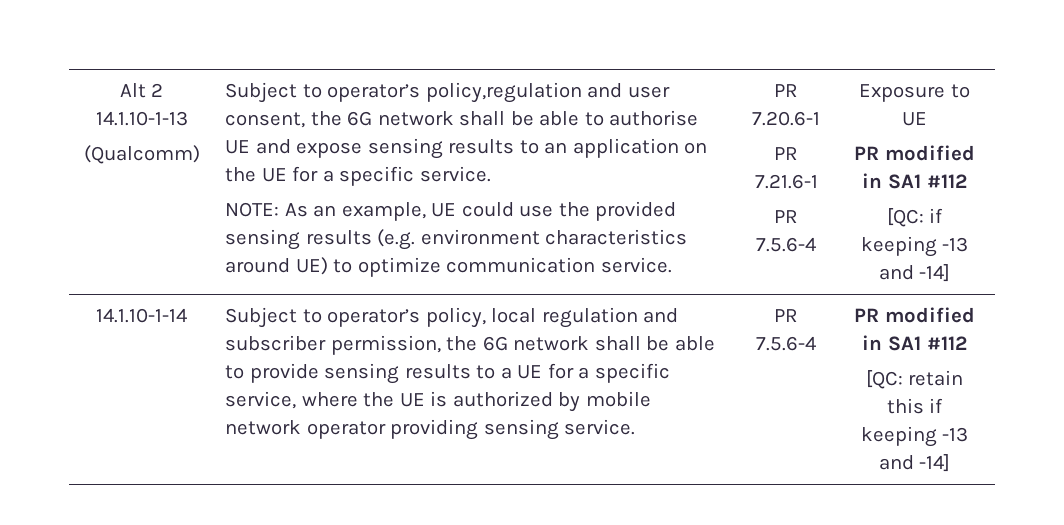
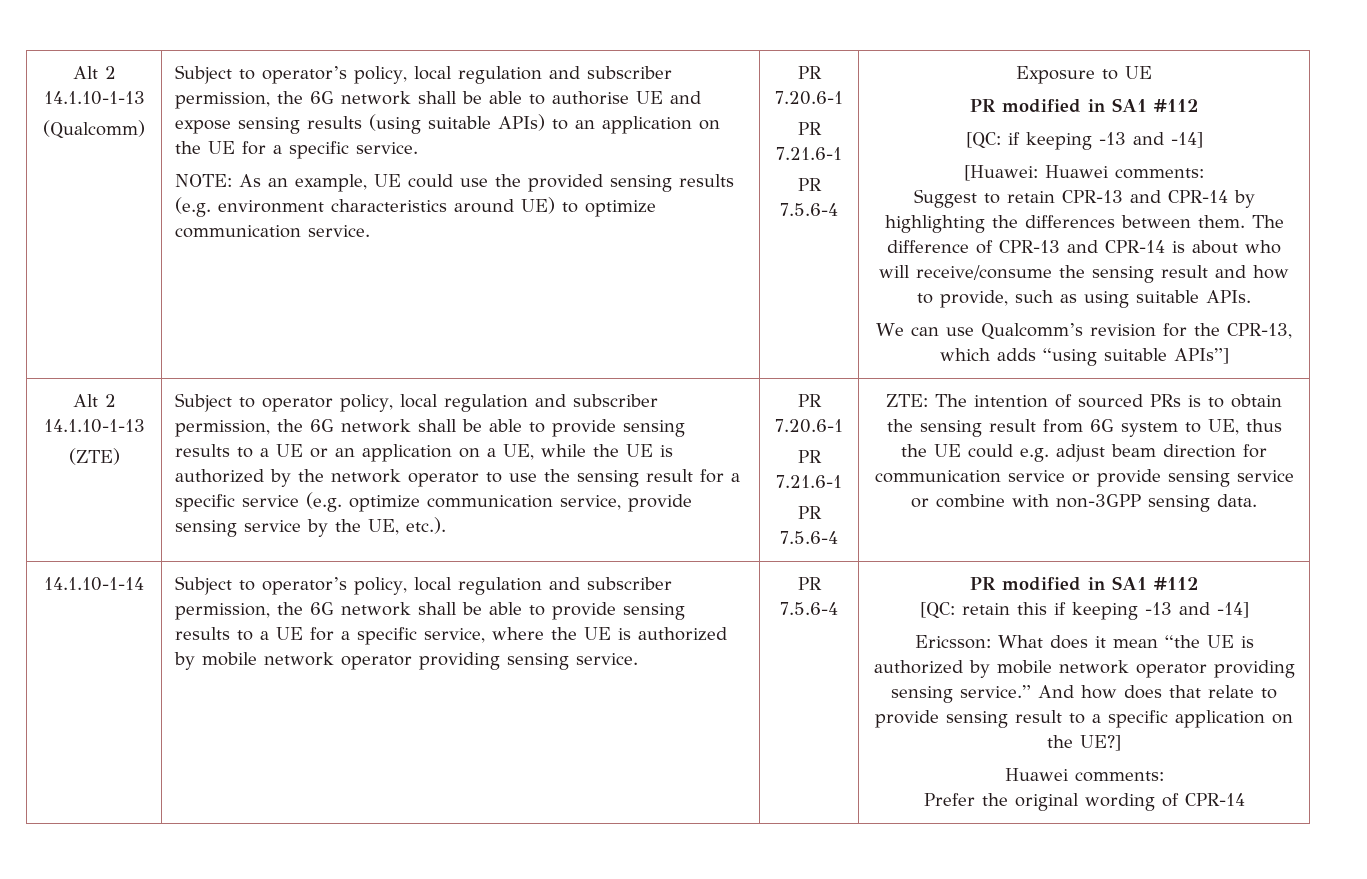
[425,82,670,103] [225,112,306,128] policy,regulation and user consent, -> [353,66,672,84] [174,92,270,109] policy, local regulation and subscriber permission,
(515, 146) none -> [368,114,545,134] (using suitable APIs)
(951, 273) none -> [964,165,1204,181] [913,189,1255,208] [884,215,1284,233] [887,240,1281,254] [879,265,1289,283] [917,290,1251,308] [876,323,1292,340] [939,348,1229,366] [72,394,116,407] [43,419,145,433] [68,448,120,465] [174,393,658,412] [174,419,685,437] [174,444,673,462] [174,469,740,487] [174,492,692,512] [174,517,446,537] [797,394,822,407] [775,419,843,433] [797,450,822,463] [776,475,842,488] [797,506,822,519] [780,531,838,544] [886,394,1282,408] [886,419,1282,437] [901,444,1267,462] [874,469,1294,487] [911,494,1257,512] // [Huawei: Huawei comments: // Suggest to retain CPR-13 and CPR-14 by highlighting the differences between them. The difference of CPR-13 and CPR-14 is about who will receive/consume the sensing result and how to provide, such as using suitable APIs. // We can use Qualcomm’s revision for the CPR-13, which adds “using suitable APIs”] // Alt 2 14.1.10-1-13 // (ZTE) | Subject to operator policy, local regulation and subscriber permission, the 6G network shall be able to provide sensing results to a UE or an application on a UE, while the UE is authorized by the network operator to use the sensing result for a specific service (e.g. optimize communication service, provide sensing service by the UE, etc.). | PR 7.20.6-1 // PR 7.21.6-1 // PR 7.5.6-4 | ZTE: The intention of sourced PRs is to obtain the sensing result from 6G system to UE, thus the UE could e.g. adjust beam direction for communication service or provide sensing service or combine with non-3GPP sensing data.
(951, 463) none -> [914,635,1254,649] [873,660,1295,678] [891,685,1277,703] [875,710,1293,728] [1047,735,1121,751] [1004,768,1164,782] [923,793,1245,811] // Ericsson: What does it mean “the UE is authorized by mobile network operator providing sensing service.” And how does that relate to provide sensing result to a specific application on the UE?] // Huawei comments: // Prefer the original wording of CPR-14

